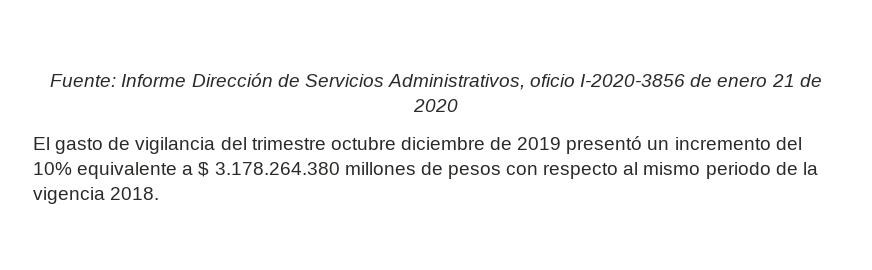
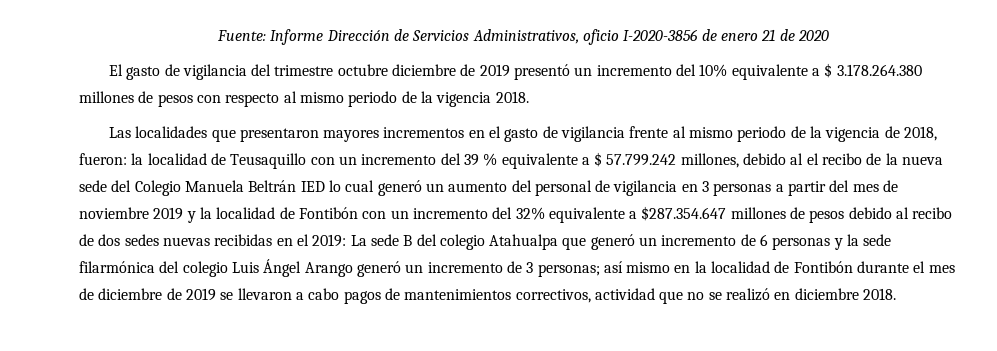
(160, 193) none -> [108,126,937,142] [79,152,944,169] [79,180,899,196] [79,206,953,223] [79,234,892,250] [79,259,955,277] [79,288,897,304] // Las localidades que presentaron mayores incrementos en el gasto de vigilancia frente al mismo periodo de la vigencia de 2018, fueron: la localidad de Teusaquillo con un incremento del 39 % equivalente a $ 57.799.242 millones, debido al el recibo de la nueva sede del Colegio Manuela Beltrán IED lo cual generó un aumento del personal de vigilancia en 3 personas a partir del mes de noviembre 2019 y la localidad de Fontibón con un incremento del 32% equivalente a $287.354.647 millones de pesos debido al recibo de dos sedes nuevas recibidas en el 2019: La sede B del colegio Atahualpa que generó un incremento de 6 personas y la sede filarmónica del colegio Luis Ángel Arango generó un incremento de 3 personas; así mismo en la localidad de Fontibón durante el mes de diciembre de 2019 se llevaron a cabo pagos de mantenimientos correctivos, actividad que no se realizó en diciembre 2018.

